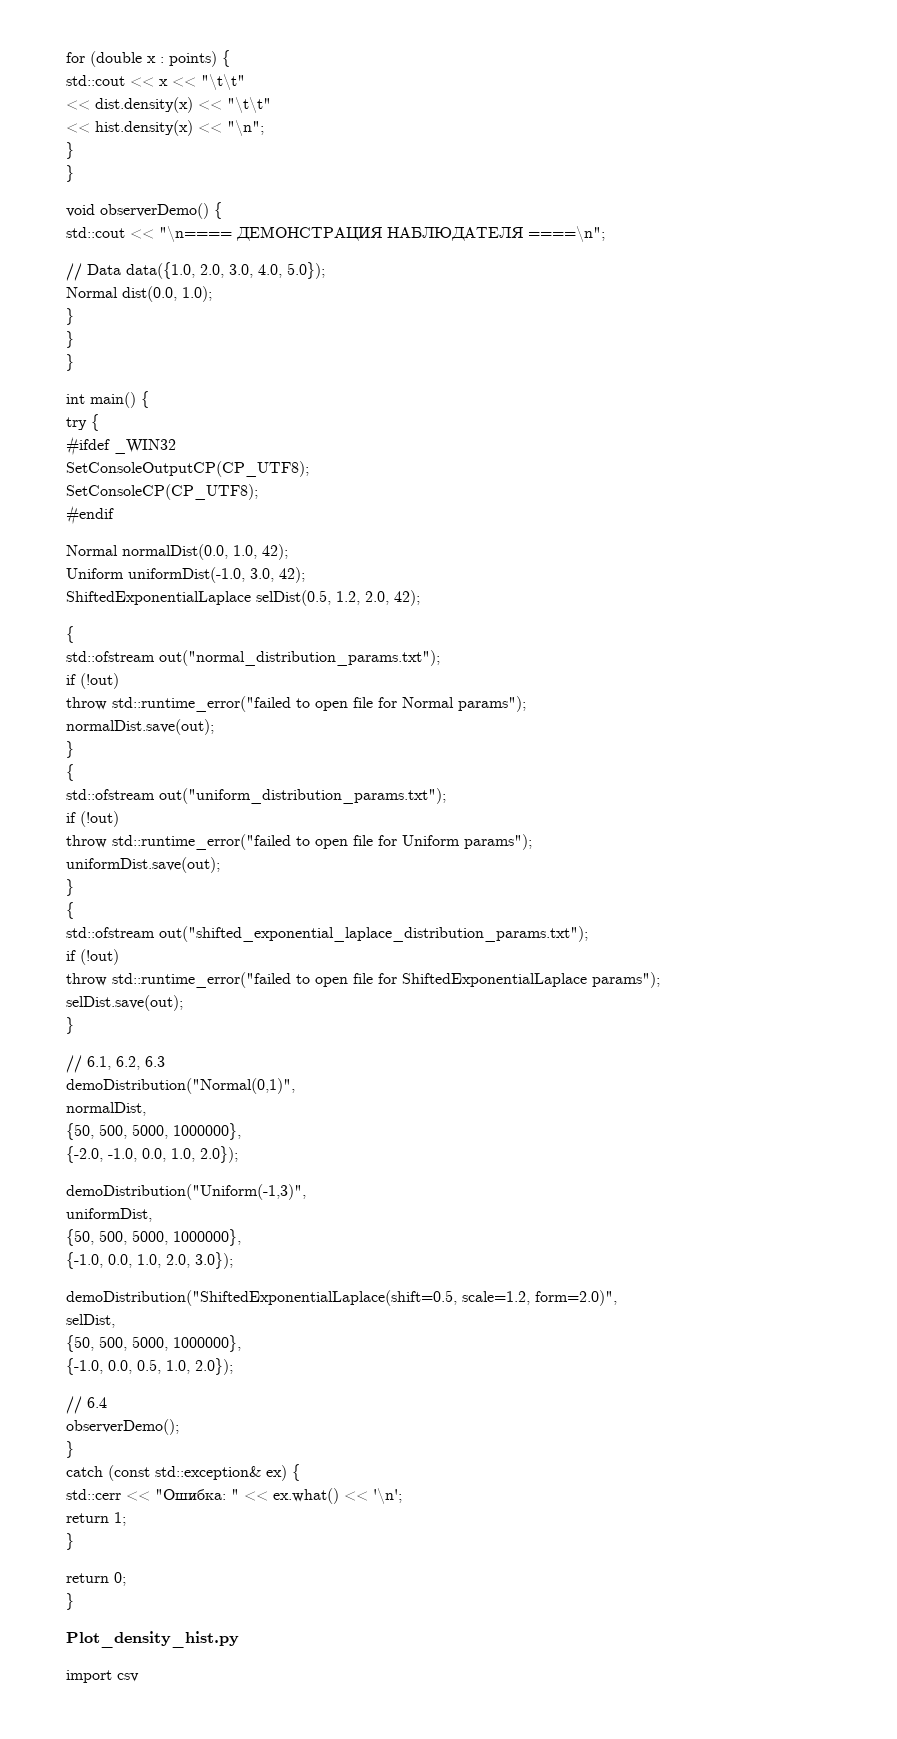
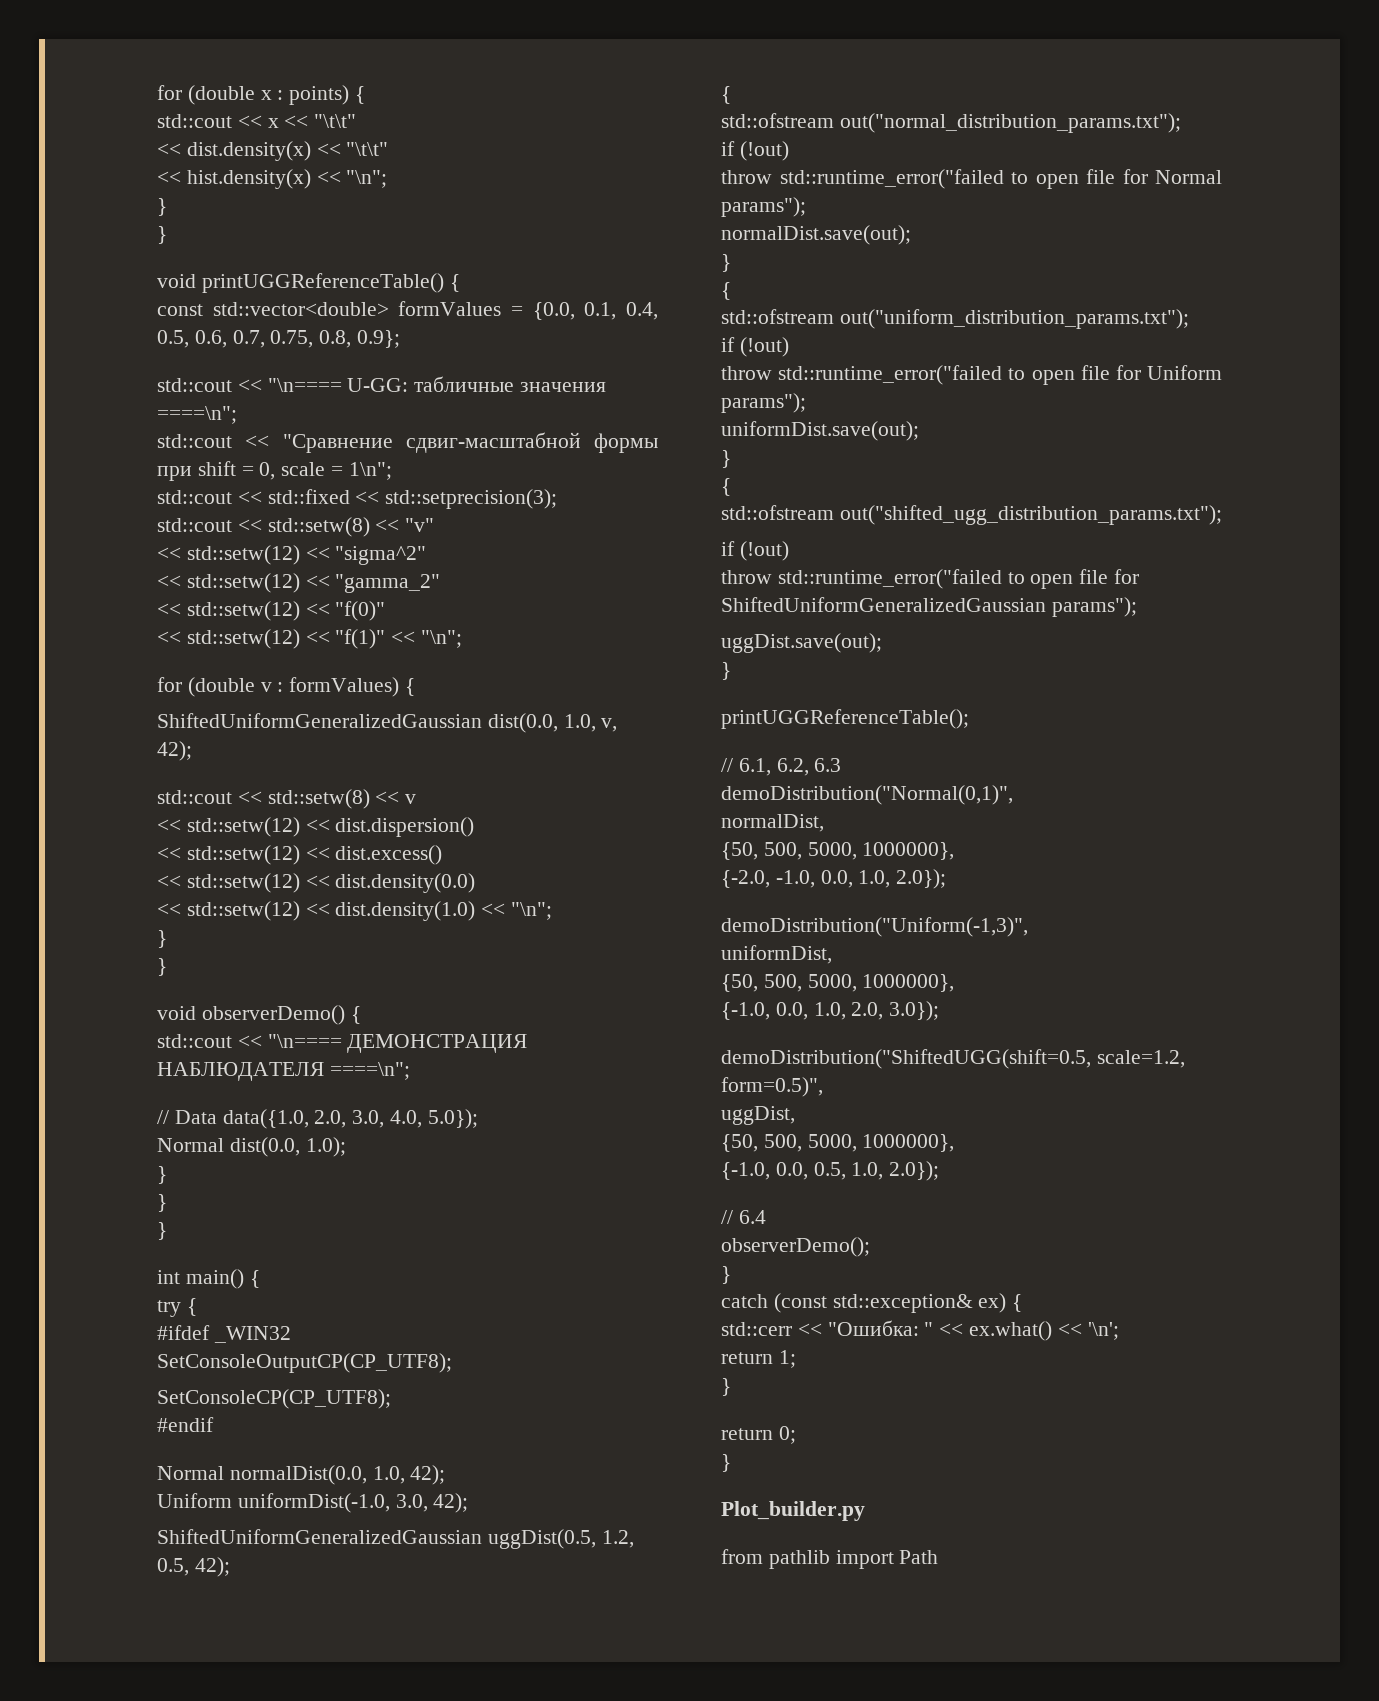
(74, 173) none -> [157,273,460,293] [157,301,658,320] [157,330,401,348] [157,376,607,392] [157,406,237,424] [157,432,658,453] [157,461,392,481] [157,489,558,509] [157,517,435,537] [157,545,427,565] [157,573,441,593] [157,601,386,621] [157,629,463,649] [157,677,416,697] [157,713,618,733] [157,741,192,761] [157,789,417,809] [157,817,475,837] [157,845,443,865] [157,873,476,893] [157,901,553,921] [157,930,167,948] [157,958,167,976] // void printUGGReferenceTable() { // const std::vector<double> formValues = {0.0, 0.1, 0.4, 0.5, 0.6, 0.7, 0.75, 0.8, 0.9}; // std::cout << "\n==== U-GG: табличные значения ====\n"; // std::cout << "Сравнение сдвиг-масштабной формы при shift = 0, scale = 1\n"; // std::cout << std::fixed << std::setprecision(3); // std::cout << std::setw(8) << "v" // << std::setw(12) << "sigma^2" // << std::setw(12) << "gamma_2" // << std::setw(12) << "f(0)" // << std::setw(12) << "f(1)" << "\n"; // for (double v : formValues) { // ShiftedUniformGeneralizedGaussian dist(0.0, 1.0, v, 42); // std::cout << std::setw(8) << v // << std::setw(12) << dist.dispersion() // << std::setw(12) << dist.excess() // << std::setw(12) << dist.density(0.0) // << std::setw(12) << dist.density(1.0) << "\n"; // } // }
[66,590,389,606] ShiftedExponentialLaplace selDist(0.5, 1.2, 2.0, -> [157,1529,634,1549] [157,1558,189,1576] ShiftedUniformGeneralizedGaussian uggDist(0.5, 1.2, 0.5,
[159,926,588,942] [66,949,119,965] [66,972,660,988] [66,995,183,1011] [66,1017,74,1034] out("shifted_exponential_laplace_distribution_params.txt"); // if (!out) // throw std::runtime_error("failed to open file for ShiftedExponentialLaplace params"); // selDist.save(out); // } -> [839,505,1222,525] [721,541,789,561] [721,569,1140,589] [721,597,1137,617] [721,633,882,653] [721,662,731,680] [721,709,969,729] out("shifted_ugg_distribution_params.txt"); // if (!out) // throw std::runtime_error("failed to open file for ShiftedUniformGeneralizedGaussian params"); // uggDist.save(out); // } // printUGGReferenceTable();
[66,1290,617,1306] [66,1314,115,1328] demoDistribution("ShiftedExponentialLaplace(shift=0.5, scale=1.2, form=2.0)", // selDist, -> [721,1049,1185,1069] [721,1077,823,1097] [721,1106,795,1125] demoDistribution("ShiftedUGG(shift=0.5, scale=1.2, form=0.5)", // uggDist,
[66,1631,239,1648] [66,1670,139,1683] Plot_density_hist.py // import csv -> [721,1501,865,1521] [721,1549,939,1569] Plot_builder.py // from pathlib import Path

